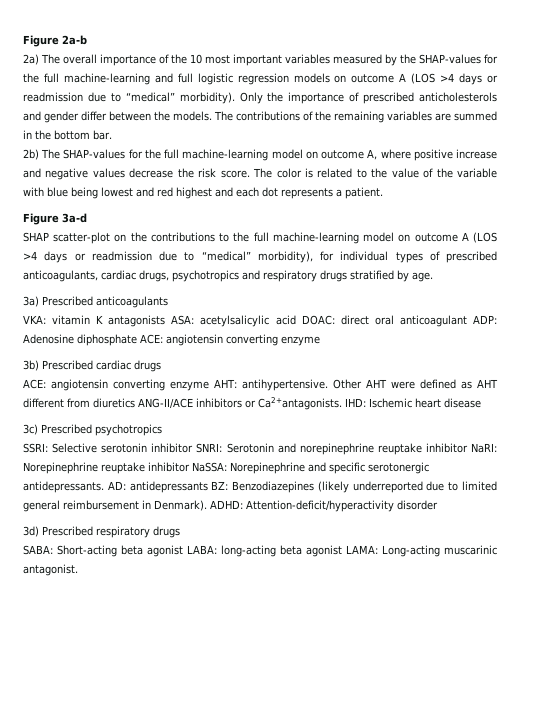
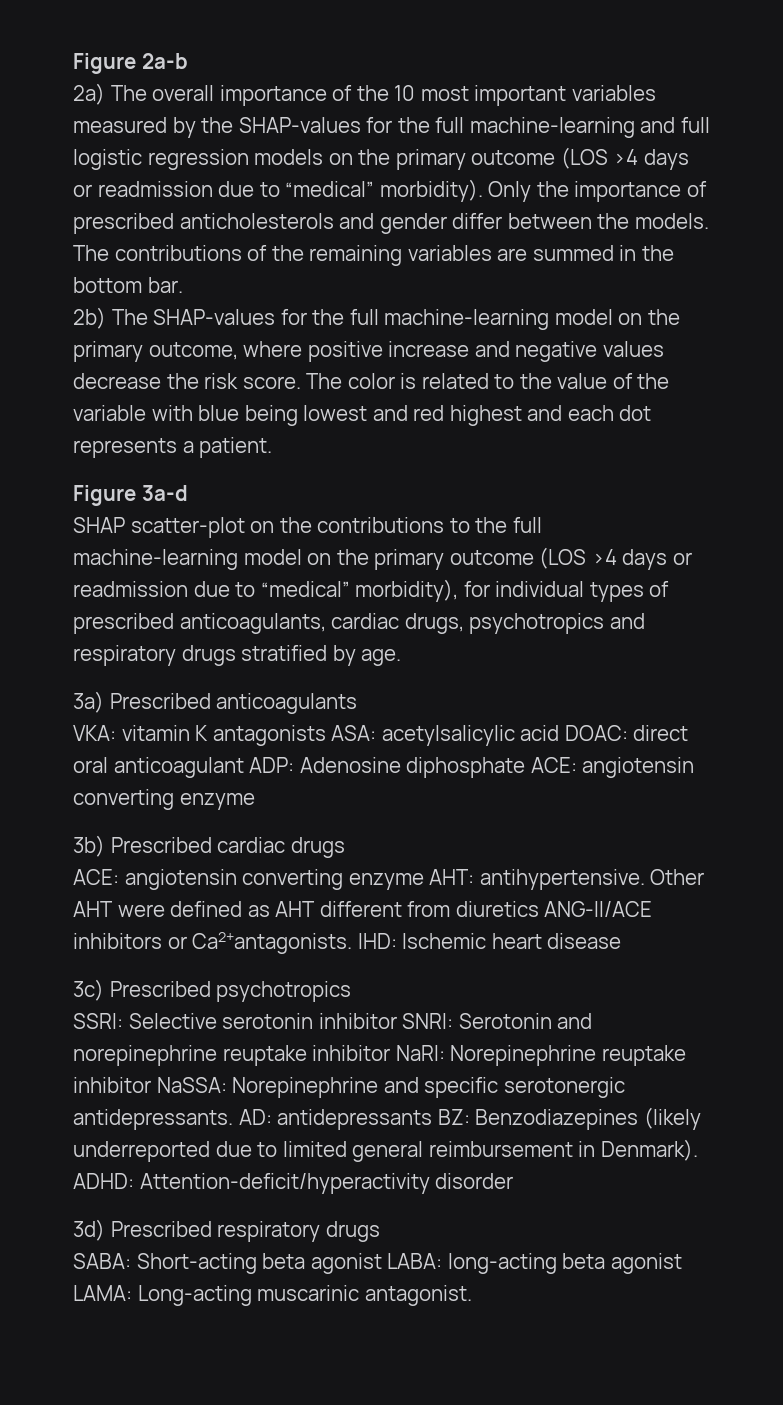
[351,73,407,83] outcome A -> [358,149,556,170] the primary outcome
[321,149,378,160] outcome A, -> [647,309,680,325] [73,341,238,362] the primary outcome,
[414,232,469,242] outcome A -> [336,549,534,570] the primary outcome

